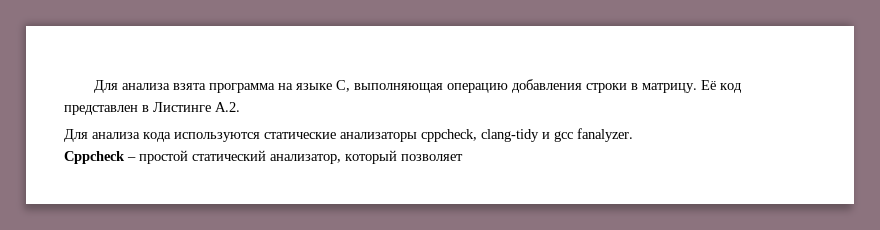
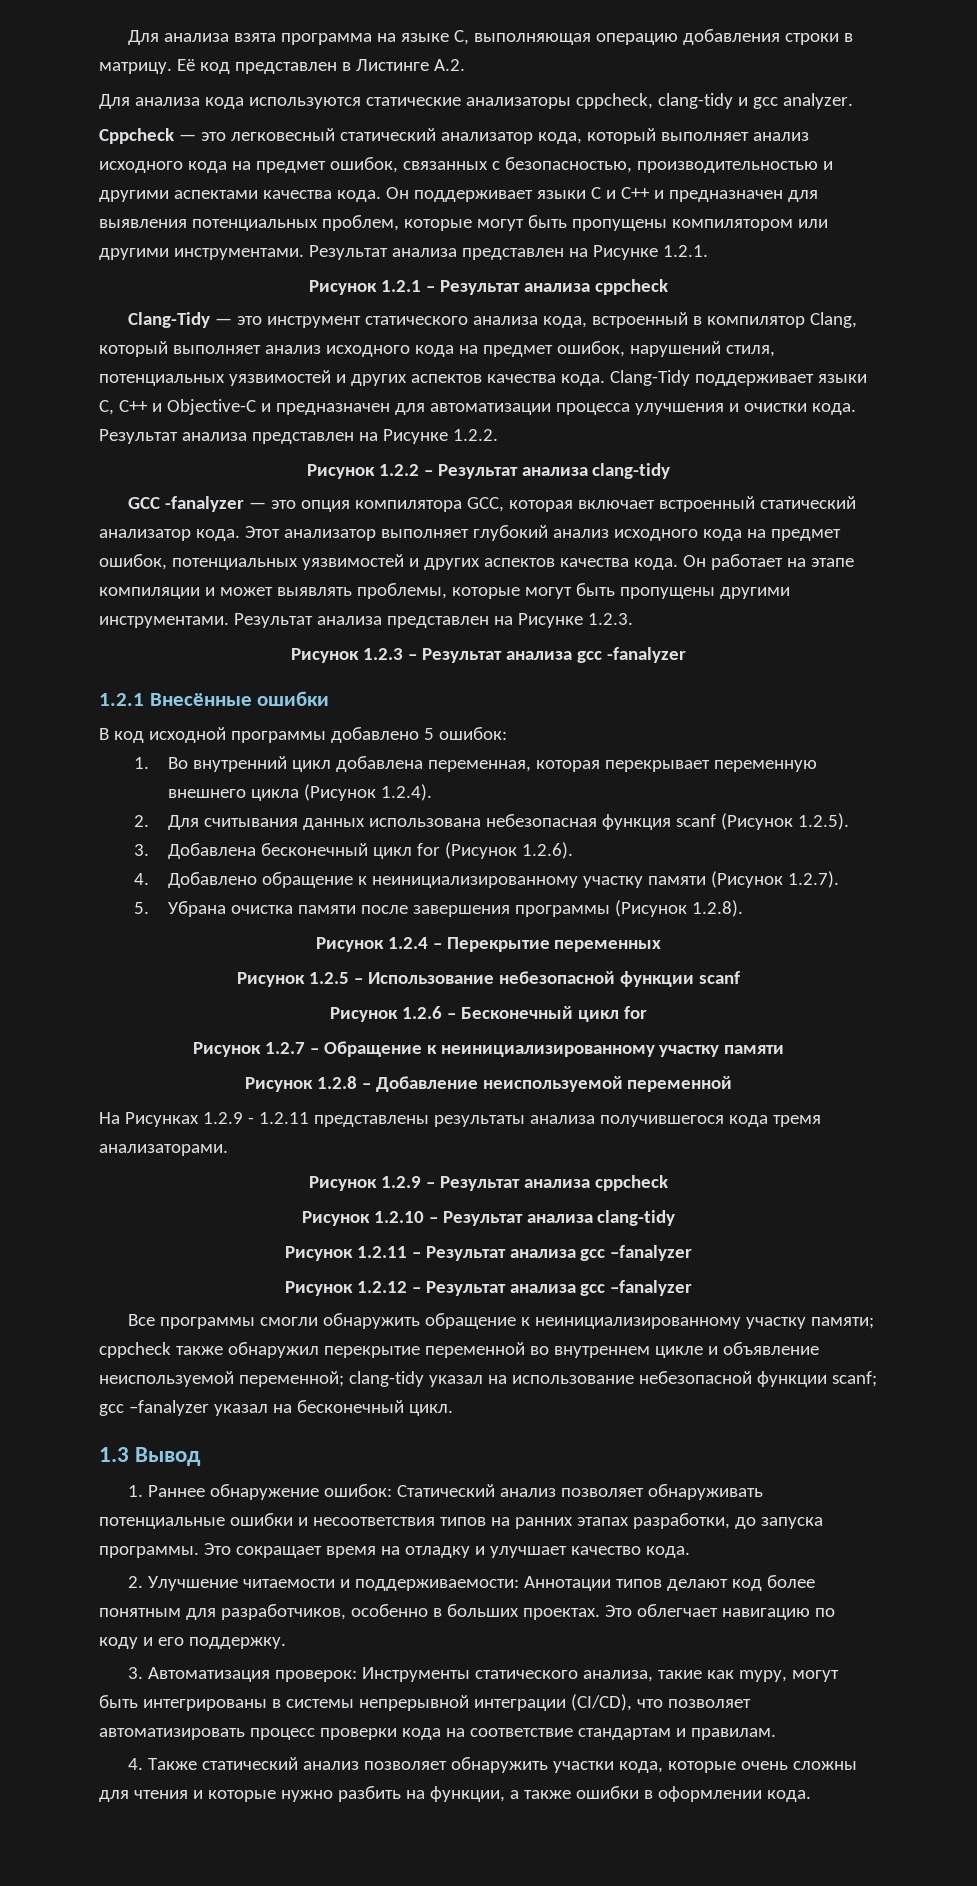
[577,128,633,142] fanalyzer. -> [782,93,853,109] analyzer.
[127,150,463,164] – простой статический анализатор, который позволяет -> [178,128,809,144] [99,157,833,173] [99,187,818,202] [99,215,828,231] [99,245,708,260] [309,279,668,295] [128,312,858,328] [99,341,775,357] [99,370,867,386] [99,399,856,415] [99,429,498,444] [306,463,671,479] [128,496,857,512] [99,525,841,541] [99,554,854,570] [99,583,790,599] [99,613,633,628] [291,647,686,663] [99,691,330,706] [99,727,507,743] [133,756,818,772] [168,784,433,801] [133,813,850,830] [133,842,574,859] [133,871,840,888] [133,900,744,917] [315,937,662,952] [237,971,740,987] [330,1006,647,1022] [192,1041,785,1057] [244,1076,733,1092] [99,1112,821,1127] [99,1144,228,1156] [309,1175,668,1191] [301,1210,676,1226] [284,1245,693,1261] [284,1280,693,1296] [128,1313,875,1329] [99,1342,819,1358] [99,1371,877,1387] [99,1400,453,1416] [99,1447,202,1466] [128,1484,764,1500] [99,1513,823,1529] [99,1543,690,1558] [128,1575,816,1591] [99,1604,835,1620] [99,1637,286,1649] [128,1667,840,1682] [99,1694,751,1711] [99,1728,776,1740] [128,1757,858,1773] [99,1786,811,1802] — это легковесный статический анализатор кода, который выполняет анализ исходного кода на предмет ошибок, связанных с безопасностью, производительностью и другими аспектами качества кода. Он поддерживает языки C и C++ и предназначен для выявления потенциальных проблем, которые могут быть пропущены компилятором или другими инструментами. Результат анализа представлен на Рисунке 1.2.1. // Рисунок 1.2.1 – Результат анализа cppcheck // Clang-Tidy — это инструмент статического анализа кода, встроенный в компилятор Clang, который выполняет анализ исходного кода на предмет ошибок, нарушений стиля, потенциальных уязвимостей и других аспектов качества кода. Clang-Tidy поддерживает языки C, C++ и Objective-C и предназначен для автоматизации процесса улучшения и очистки кода. Результат анализа представлен на Рисунке 1.2.2. // Рисунок 1.2.2 – Результат анализа clang-tidy // GCC -fanalyzer — это опция компилятора GCC, которая включает встроенный статический анализатор кода. Этот анализатор выполняет глубокий анализ исходного кода на предмет ошибок, потенциальных уязвимостей и других аспектов качества кода. Он работает на этапе компиляции и может выявлять проблемы, которые могут быть пропущены другими инструментами. Результат анализа представлен на Рисунке 1.2.3. // Рисунок 1.2.3 – Результат анализа gcc -fanalyzer // 1.2.1 Внесённые ошибки // В код исходной программы добавлено 5 ошибок: // 1. Во внутренний цикл добавлена переменная, которая перекрывает переменную внешнего цикла (Рисунок 1.2.4). // 2. Для считывания данных использована небезопасная функция scanf (Рисунок 1.2.5). // 3. Добавлена бесконечный цикл for (Рисунок 1.2.6). // 4. Добавлено обращение к неинициализированному участку памяти (Рисунок 1.2.7). // 5. Убрана очистка памяти после завершения программы (Рисунок 1.2.8). // Рисунок 1.2.4 – Перекрытие переменных // Рисунок 1.2.5 – Использование небезопасной функции scanf // Рисунок 1.2.6 – Бесконечный цикл for // Рисунок 1.2.7 – Обращение к неинициализированному участку памяти // Рисунок 1.2.8 – Добавление неиспользуемой переменной // На Рисунках 1.2.9 - 1.2.11 представлены результаты анализа получившегося кода тремя анализаторами. // Рисунок 1.2.9 – Результат анализа cppcheck // Рисунок 1.2.10 – Результат анализа clang-tidy // Рисунок 1.2.11 – Результат анализа gcc –fanalyzer // Рисунок 1.2.12 – Результат анализа gcc –fanalyzer // Все программы смогли обнаружить обращение к неинициализированному участку памяти; cppcheck также обнаружил перекрытие переменной во внутреннем цикле и объявление неиспользуемой переменной; clang-tidy указал на использование небезопасной функции scanf; gcc –fanalyzer указал на бесконечный цикл. // 1.3 Вывод // 1. Раннее обнаружение ошибок: Статический анализ позволяет обнаруживать потенциальные ошибки и несоответствия типов на ранних этапах разработки, до запуска программы. Это сокращает время на отладку и улучшает качество кода. // 2. Улучшение читаемости и поддерживаемости: Аннотации типов делают код более понятным для разработчиков, особенно в больших проектах. Это облегчает навигацию по коду и его поддержку. // 3. Автоматизация проверок: Инструменты статического анализа, такие как mypy, могут быть интегрированы в системы непрерывной интеграции (CI/CD), что позволяет автоматизировать процесс проверки кода на соответствие стандартам и правилам. // 4. Также статический анализ позволяет обнаружить участки кода, которые очень сложны для чтения и которые нужно разбить на функции, а также ошибки в оформлении кода.

